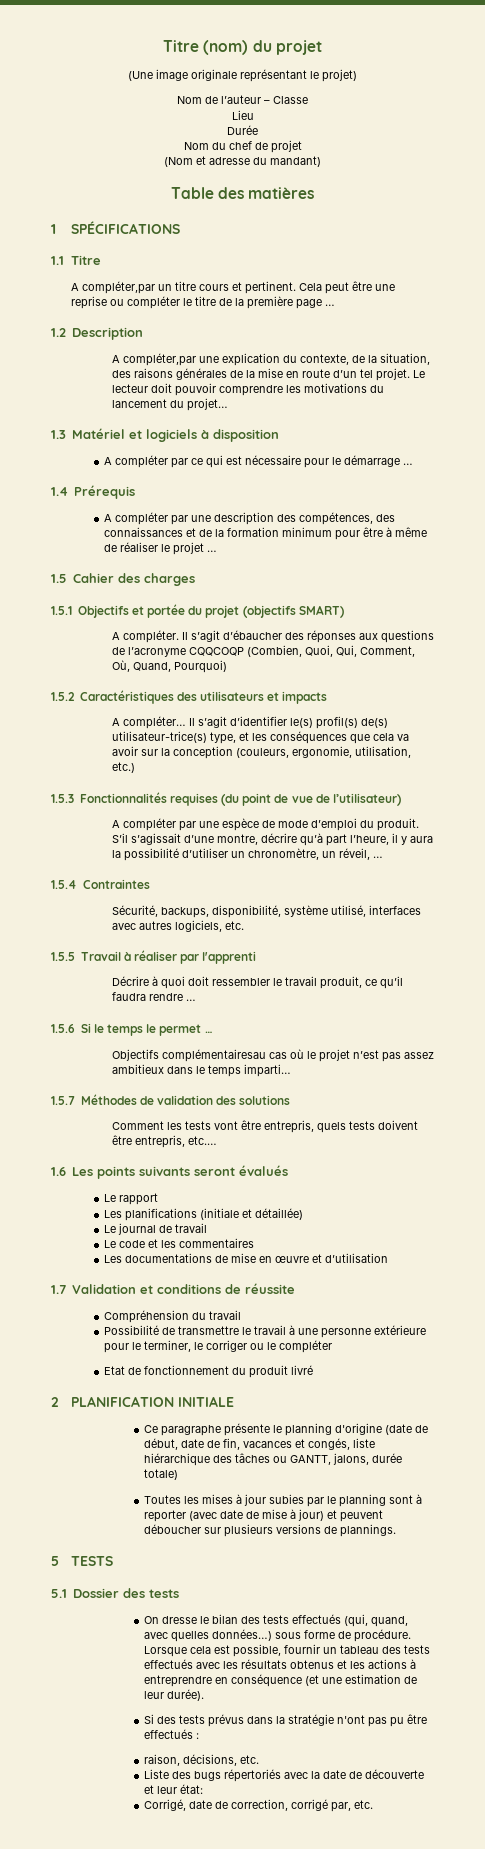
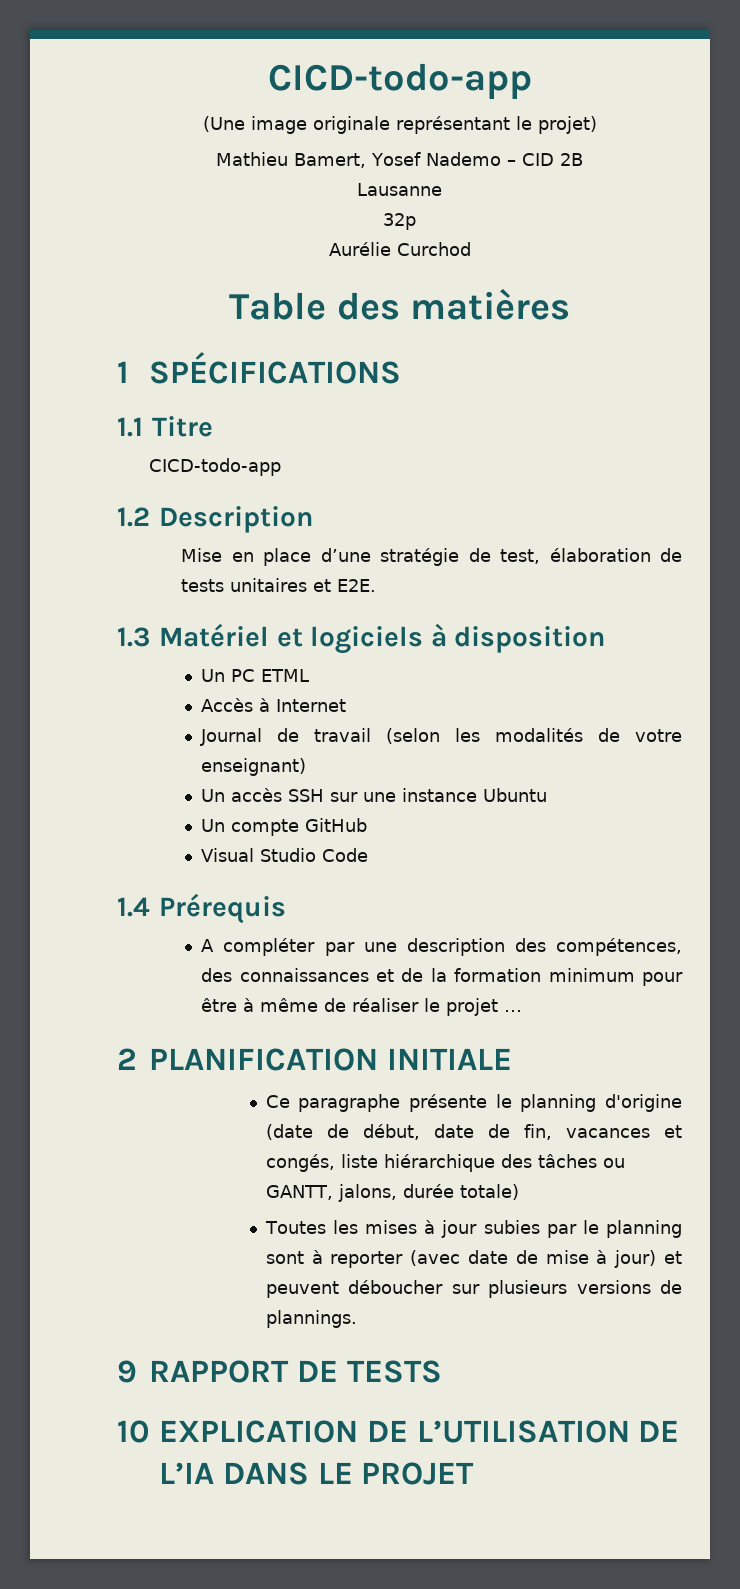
[163,40,322,55] Titre (nom) du projet -> [267,63,532,100] CICD-todo-app
[177,95,308,104] [231,110,254,120] [227,125,258,135] [183,140,302,153] [164,156,321,167] Nom de l’auteur – Classe // Lieu // Durée // Nom du chef de projet // (Nom et adresse du mandant) -> [216,152,583,168] [357,183,442,196] [383,213,416,230] [328,242,471,256] Mathieu Bamert, Yosef Nademo – CID 2B // Lausanne // 32p // Aurélie Curchod
[71,281,396,294] [71,296,336,309] [51,327,143,340] [111,353,430,366] [111,368,425,381] [111,383,384,396] [111,398,228,411] A compléter,par un titre cours et pertinent. Cela peut être une reprise ou compléter le titre de la première page … // 1.2 Description // A compléter,par une explication du contexte, de la situation, des raisons générales de la mise en route d’un tel projet. Le lecteur doit pouvoir comprendre les motivations du lancement du projet… -> [149,458,282,476] [117,506,313,533] [181,548,682,566] [181,578,377,592] CICD-todo-app // 1.2 Description // Mise en place d’une stratégie de test, élaboration de tests unitaires et E2E.
[103,455,413,468] A compléter par ce qui est nécessaire pour le démarrage … -> [201,669,310,682] [201,698,347,712] [200,728,682,746] [201,758,307,776] [201,788,548,802] [201,818,368,836] [201,848,369,862] Un PC ETML // Accès à Internet // Journal de travail (selon les modalités de votre enseignant) // Un accès SSH sur une instance Ubuntu // Un compte GitHub // Visual Studio Code
[51,573,195,586] [51,604,344,618] [111,630,434,643] [111,645,415,657] [111,660,227,673] [51,690,328,704] [111,716,388,729] [111,731,409,744] [111,746,411,759] [111,762,135,773] [51,792,402,806] [111,818,419,831] [111,833,433,846] [111,848,383,861] [51,879,150,889] [111,905,421,918] [111,920,244,932] [51,950,257,964] [111,976,403,989] [111,992,196,1001] [51,1023,213,1036] [111,1049,434,1062] [111,1064,291,1077] [51,1094,291,1105] [111,1120,418,1133] [111,1135,217,1148] [51,1165,288,1179] [103,1193,158,1205] [103,1208,303,1221] [103,1223,207,1235] [103,1238,254,1248] [103,1253,388,1263] [51,1283,295,1294] [103,1310,241,1323] [103,1325,426,1338] [103,1340,332,1353] [103,1365,313,1378] // 1.5 Cahier des charges // 1.5.1 Objectifs et portée du projet (objectifs SMART) // A compléter. Il s’agit d’ébaucher des réponses aux questions de l’acronyme CQQCOQP (Combien, Quoi, Qui, Comment, Où, Quand, Pourquoi) // 1.5.2 Caractéristiques des utilisateurs et impacts // A compléter… Il s’agit d’identifier le(s) profil(s) de(s) utilisateur-trice(s) type, et les conséquences que cela va avoir sur la conception (couleurs, ergonomie, utilisation, etc.) // 1.5.3 Fonctionnalités requises (du point de vue de l’utilisateur) // A compléter par une espèce de mode d’emploi du produit. S’il s’agissait d’une montre, décrire qu’à part l’heure, il y aura la possibilité d’utiliser un chronomètre, un réveil, … // 1.5.4 Contraintes // Sécurité, backups, disponibilité, système utilisé, interfaces avec autres logiciels, etc. // 1.5.5 Travail à réaliser par l'apprenti // Décrire à quoi doit ressembler le travail produit, ce qu’il faudra rendre … // 1.5.6 Si le temps le permet … // Objectifs complémentairesau cas où le projet n’est pas assez ambitieux dans le temps imparti… // 1.5.7 Méthodes de validation des solutions // Comment les tests vont être entrepris, quels tests doivent être entrepris, etc.… // 1.6 Les points suivants seront évalués // Le rapport // Les planifications (initiale et détaillée) // Le journal de travail // Le code et les commentaires // Les documentations de mise en œuvre et d’utilisation // 1.7 Validation et conditions de réussite // Compréhension du travail // Possibilité de transmettre le travail à une personne extérieure pour le terminer, le corriger ou le compléter // Etat de fonctionnement du produit livré -> (523, 1011) none
[51,1556,114,1566] [51,1588,179,1598] [144,1614,409,1627] [144,1629,412,1642] [144,1644,431,1657] [144,1659,417,1669] [144,1674,418,1687] [144,1689,205,1701] [144,1714,428,1727] [144,1729,200,1739] [144,1754,260,1766] [144,1769,425,1782] [144,1784,204,1794] [144,1799,374,1812] 5 TESTS // 5.1 Dossier des tests // On dresse le bilan des tests effectués (qui, quand, avec quelles données…) sous forme de procédure. Lorsque cela est possible, fournir un tableau des tests effectués avec les résultats obtenus et les actions à entreprendre en conséquence (et une estimation de leur durée). // Si des tests prévus dans la stratégie n'ont pas pu être effectués : // raison, décisions, etc. // Liste des bugs répertoriés avec la date de découverte et leur état: // Corrigé, date de correction, corrigé par, etc. -> [117,1360,442,1383] [117,1420,680,1443] [159,1462,475,1485] 9 RAPPORT DE TESTS // 10 EXPLICATION DE L’UTILISATION DE L’IA DANS LE PROJET

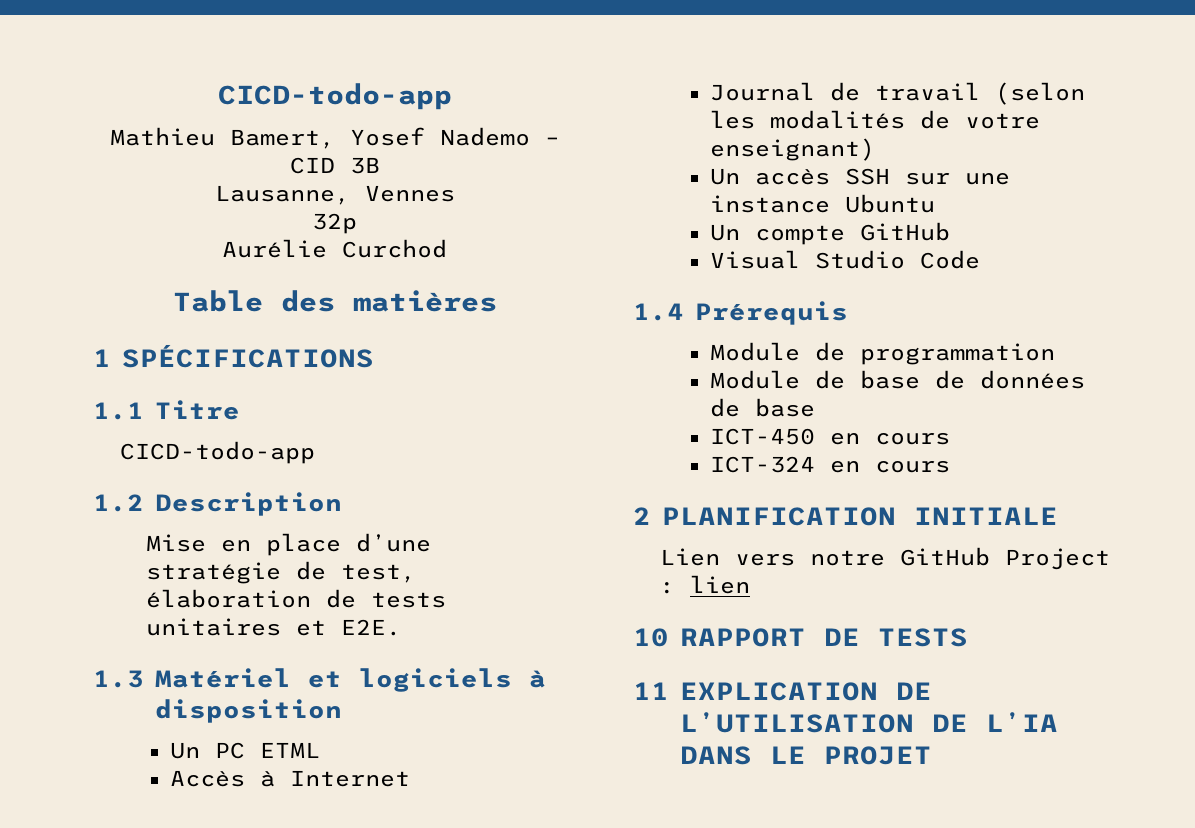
[267,63,532,100] [202,116,597,134] CICD-todo-app // (Une image originale représentant le projet) -> [217,83,452,110] CICD-todo-app
[559,153,583,166] [357,183,442,196] 2B // Lausanne -> [349,157,380,174] [214,185,455,205] 3B // Lausanne, Vennes
[201,938,682,956] [201,968,683,986] [201,998,523,1016] [117,1048,513,1071] [265,1094,682,1112] [265,1124,682,1140] [265,1154,625,1172] [265,1184,519,1202] [264,1220,682,1238] [265,1250,682,1268] [265,1280,682,1298] [265,1310,357,1328] [117,1360,137,1383] A compléter par une description des compétences, des connaissances et de la formation minimum pour être à même de réaliser le projet … // 2 PLANIFICATION INITIALE // Ce paragraphe présente le planning d'origine (date de début, date de fin, vacances et congés, liste hiérarchique des tâches ou GANTT, jalons, durée totale) // Toutes les mises à jour subies par le planning sont à reporter (avec date de mise à jour) et peuvent déboucher sur plusieurs versions de plannings. // 9 -> [710,342,1056,365] [710,370,1086,389] [710,398,816,417] [710,428,951,445] [710,456,951,473] [633,507,1058,526] [659,547,1110,570] [659,575,750,594] [633,628,669,647] Module de programmation // Module de base de données de base // ICT-450 en cours // ICT-324 en cours // 2 PLANIFICATION INITIALE // Lien vers notre GitHub Project : lien // 10
[117,1420,150,1443] 10 -> [633,682,669,700] 11

